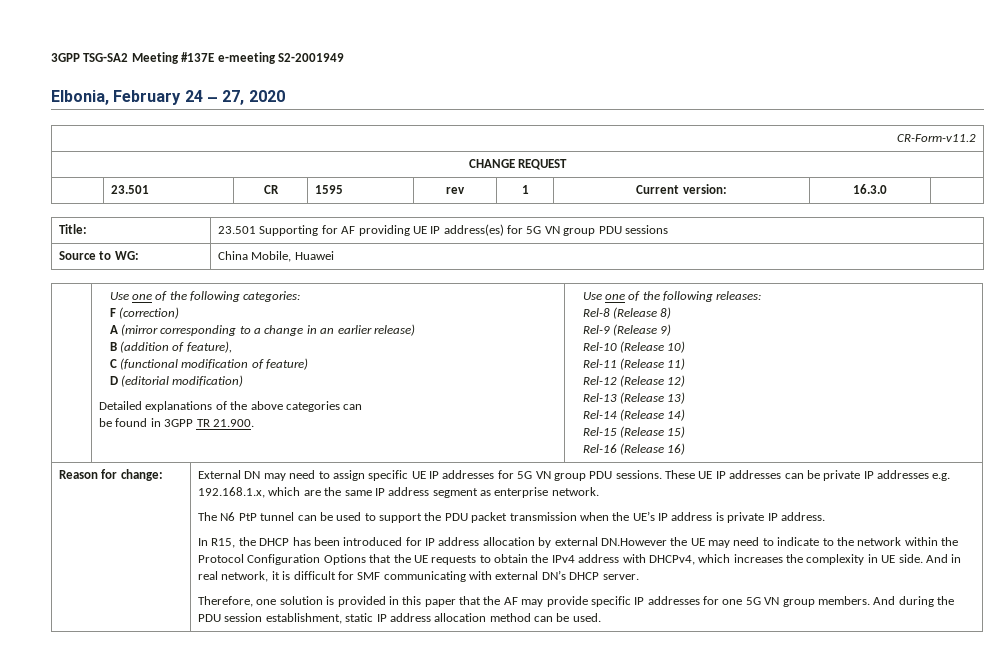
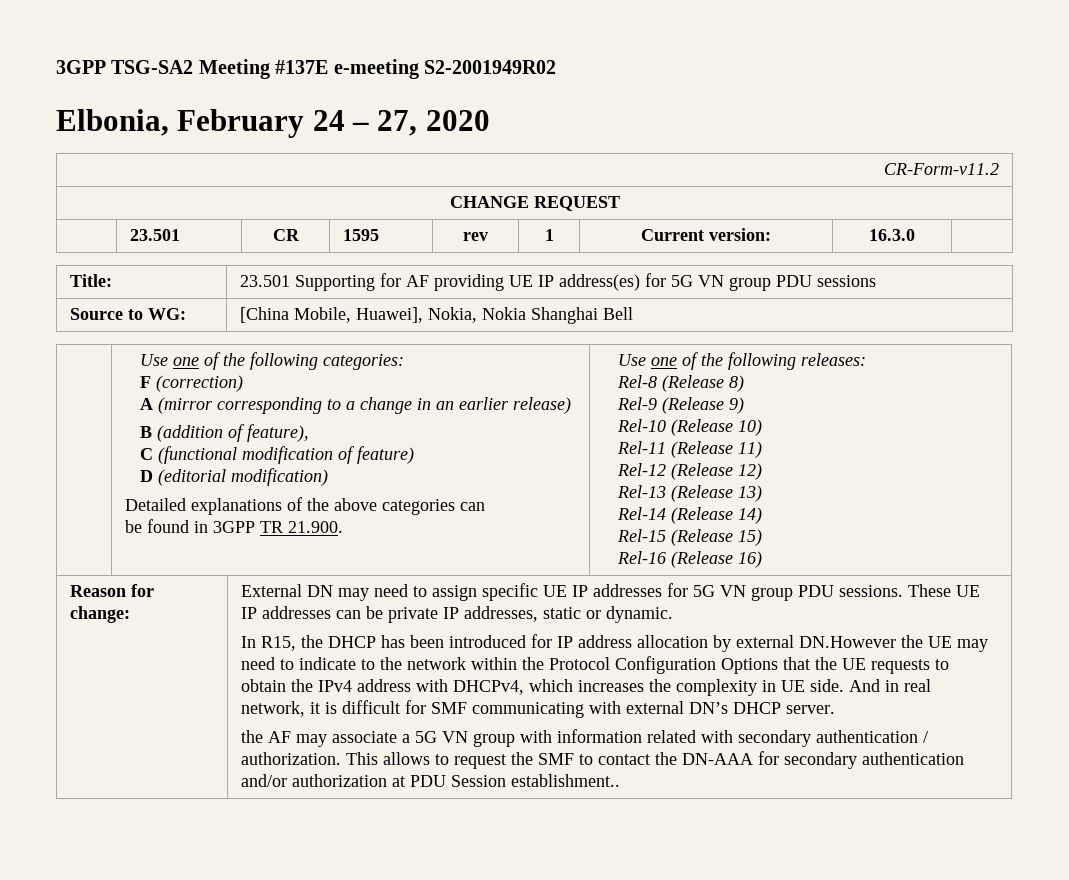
[277,53,344,62] S2-2001949 -> [424,60,556,74] S2-2001949R02
[217,251,334,262] China Mobile, Huawei -> [240,307,634,324] [China Mobile, Huawei], Nokia, Nokia Shanghai Bell
[876,470,951,481] [197,487,599,498] [197,511,825,523] addresses e.g. 192.168.1.x, which are the same IP address segment as enterprise network. // The N6 PtP tunnel can be used to support the PDU packet transmission when the UE’s IP address is private IP address. -> [464,606,674,623] addresses, static or dynamic.
[197,596,954,607] [197,613,601,624] Therefore, one solution is provided in this paper that the AF may provide specific IP addresses for one 5G VN group members. And during the PDU session establishment, static IP address allocation method can be used. -> [241,729,929,747] [241,751,965,769] [241,774,621,787] the AF may associate a 5G VN group with information related with secondary authentication / authorization. This allows to request the SMF to contact the DN-AAA for secondary authentication and/or authorization at PDU Session establishment..

